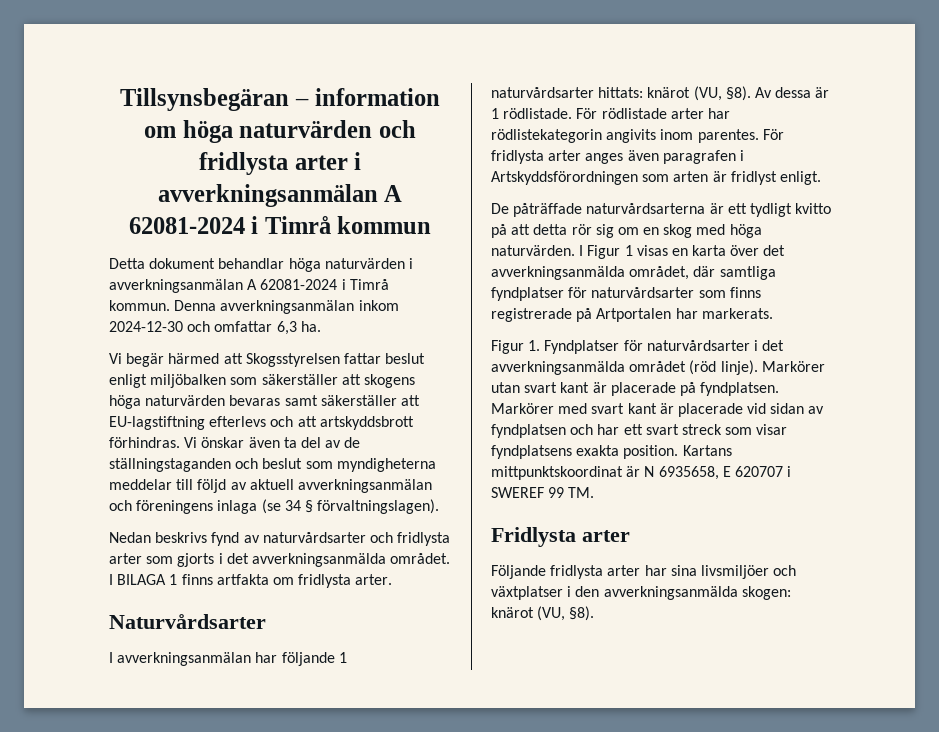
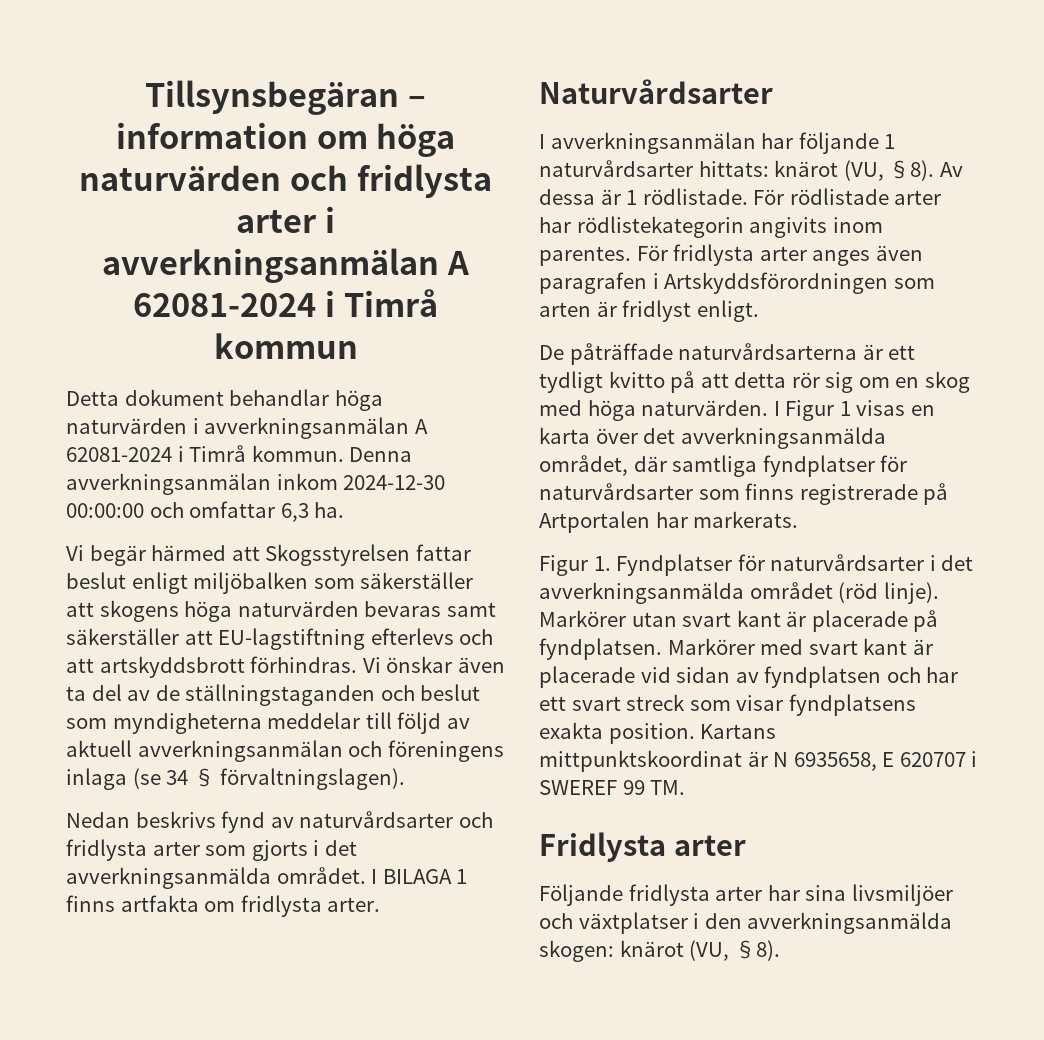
(183, 326) none -> [66,503,144,518] 00:00:00

